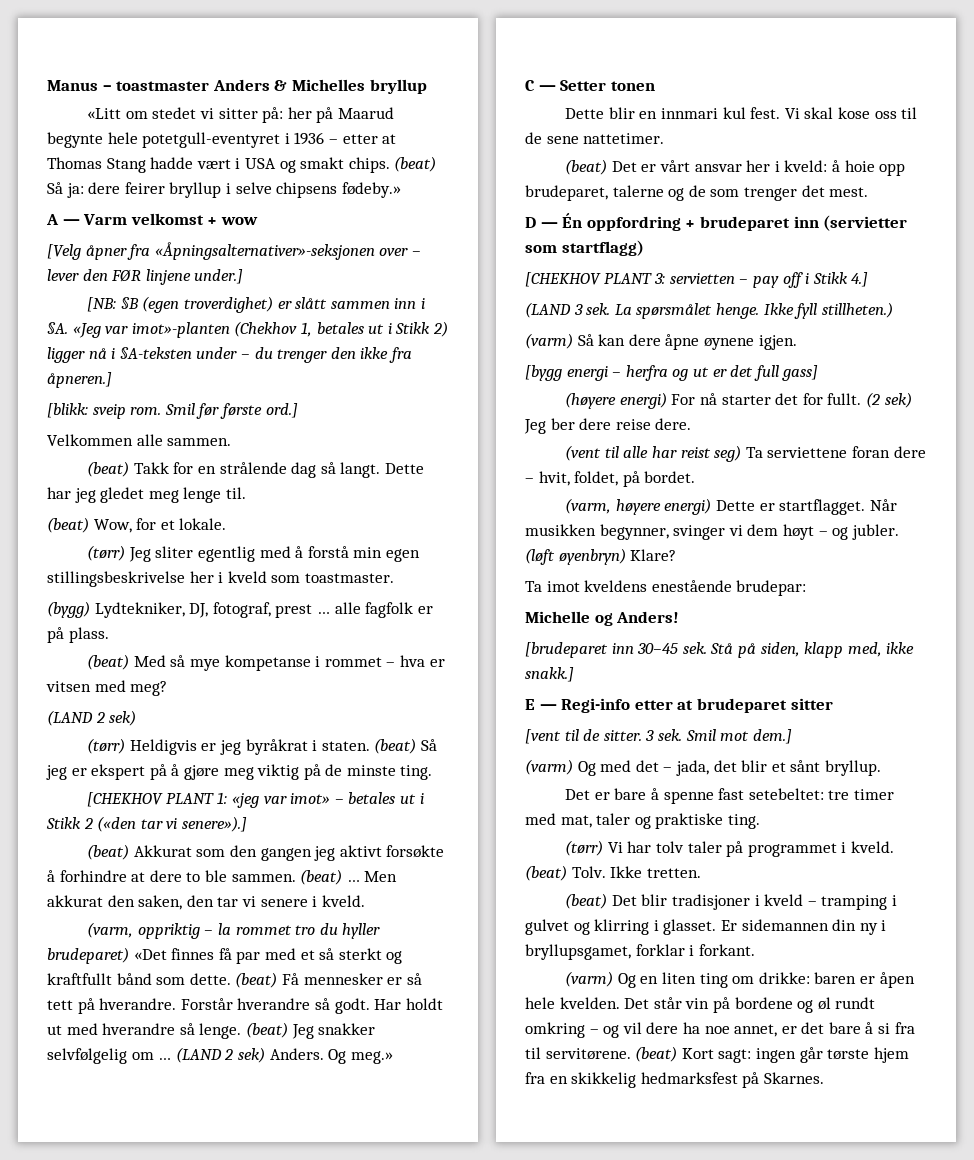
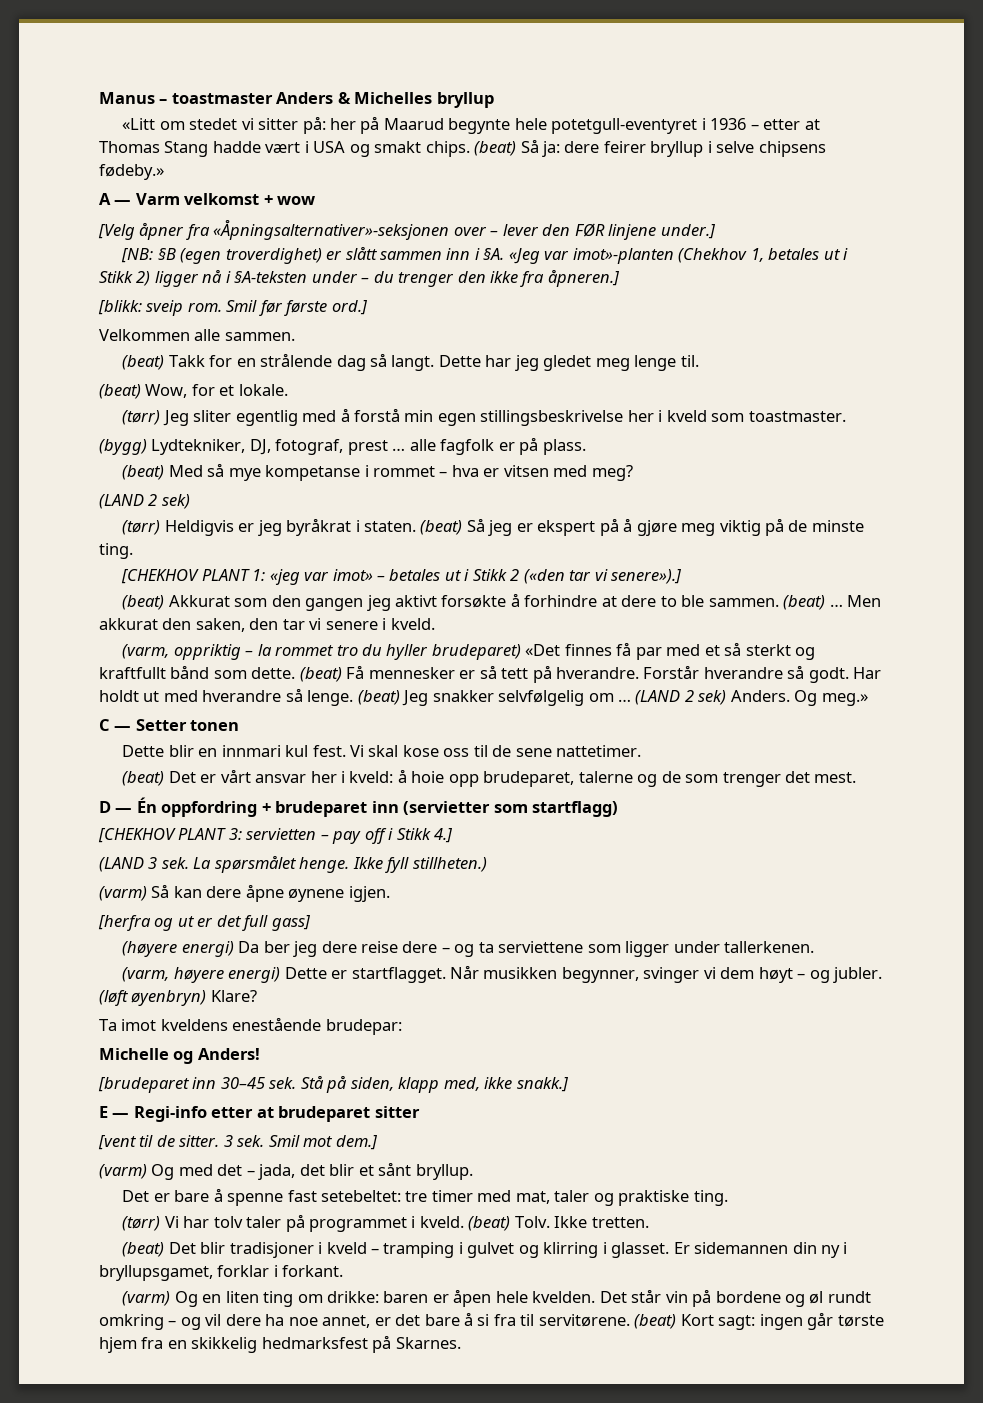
[525,365,668,381] [bygg energi – herfra -> [98,915,151,931] [herfra
[671,392,912,408] [524,418,692,434] [565,445,926,462] [525,471,696,487] For nå starter det for fullt. (2 sek) Jeg ber dere reise dere. // (vent til alle har reist seg) Ta serviettene foran dere – hvit, foldet, på bordet. -> [238,941,815,957] Da ber jeg dere reise dere – og ta serviettene som ligger under tallerkenen.

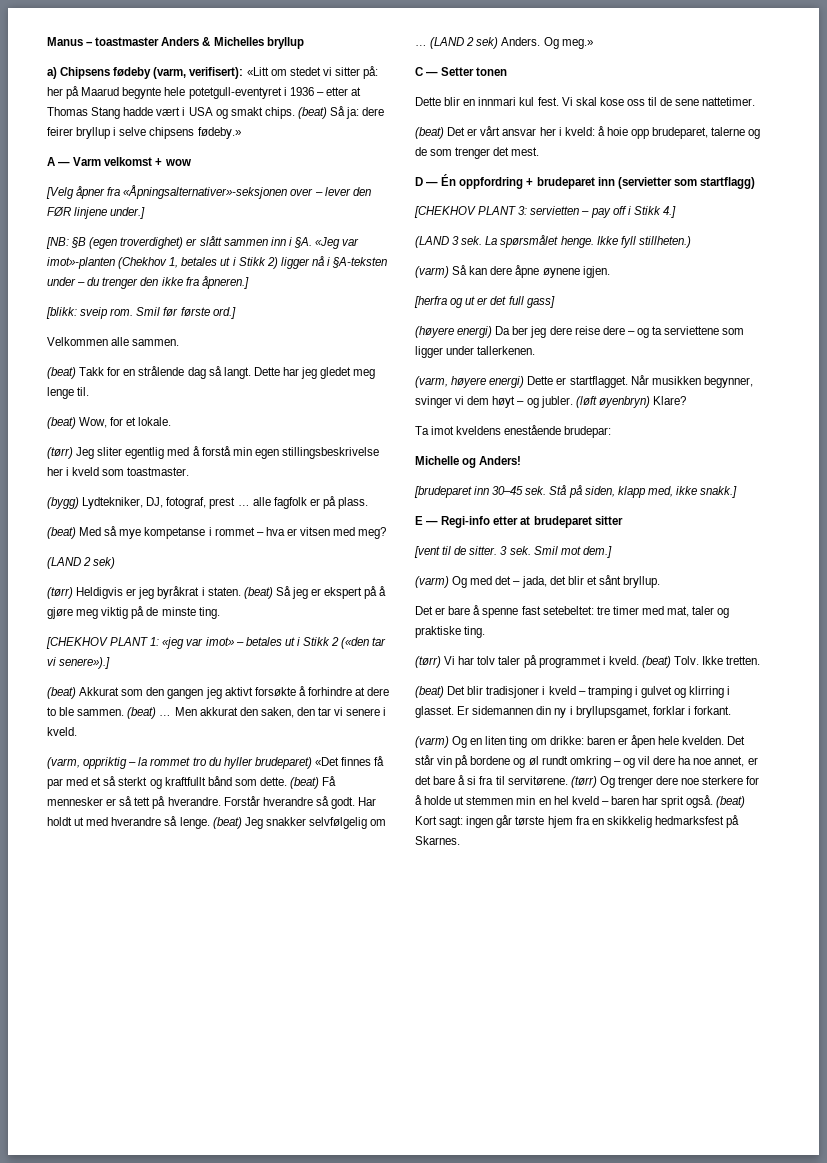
(494, 100) none -> [47,67,244,79] a) Chipsens fødeby (varm, verifisert):
(630, 1320) none -> [570,776,760,788] [415,795,714,808] (tørr) Og trenger dere noe sterkere for å holde ut stemmen min en hel kveld – baren har sprit også.

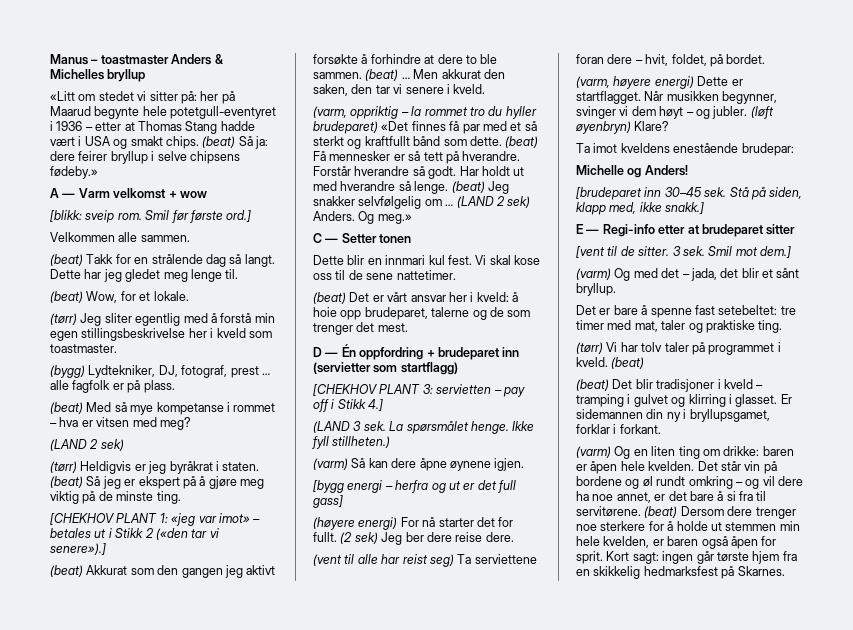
[47,67,244,79] a) Chipsens fødeby (varm, verifisert): -> (146, 75) none
[46,185,371,199] [47,207,146,219] [46,236,360,249] [47,256,388,269] [47,276,249,289] // [Velg åpner fra «Åpningsalternativer»-seksjonen over – lever den FØR linjene under.] // [NB: §B (egen troverdighet) er slått sammen inn i §A. «Jeg var imot»-planten (Chekhov 1, betales ut i Stikk 2) ligger nå i §A-teksten under – du trenger den ikke fra åpneren.] -> (207, 194) none
[414,296,447,308] [herfra -> [313,480,429,493] [bygg energi – herfra
[495,326,745,338] [415,346,536,358] Da ber jeg dere reise dere – og ta serviettene som ligger under tallerkenen. -> [400,517,514,527] [313,532,514,545] [313,554,537,567] [576,54,766,67] For nå starter det for fullt. (2 sek) Jeg ber dere reise dere. // (vent til alle har reist seg) Ta serviettene foran dere – hvit, foldet, på bordet.
[674,656,761,665] Tolv. Ikke tretten. -> (645, 363) none
[570,776,679,788] (tørr) Og trenger dere -> [644,506,796,519] (beat) Dersom dere trenger
[538,795,746,808] en hel kveld – baren har sprit også. (beat) -> [576,536,777,549] [576,551,603,564] hele kvelden, er baren også åpen for sprit.

